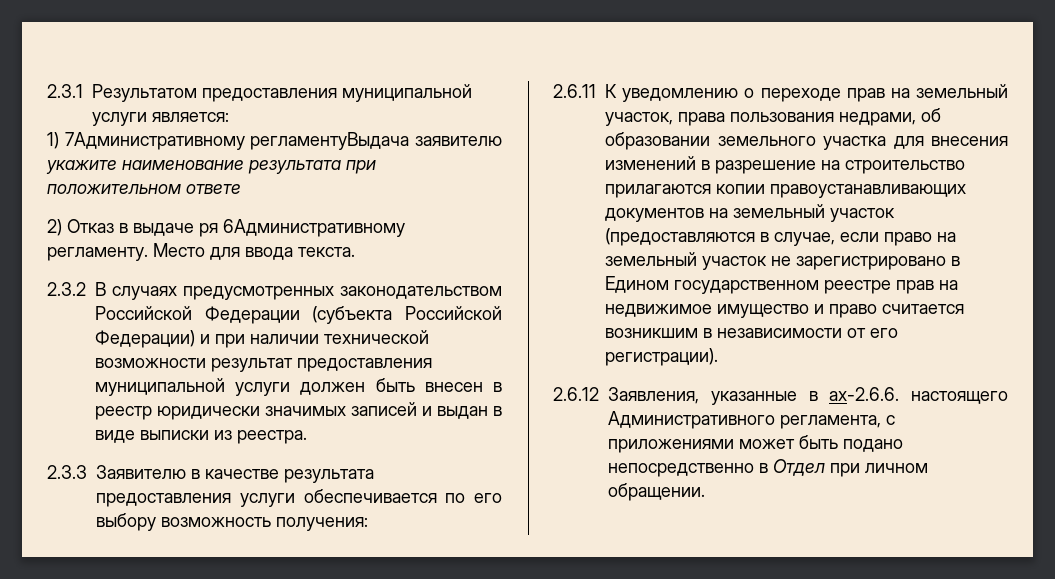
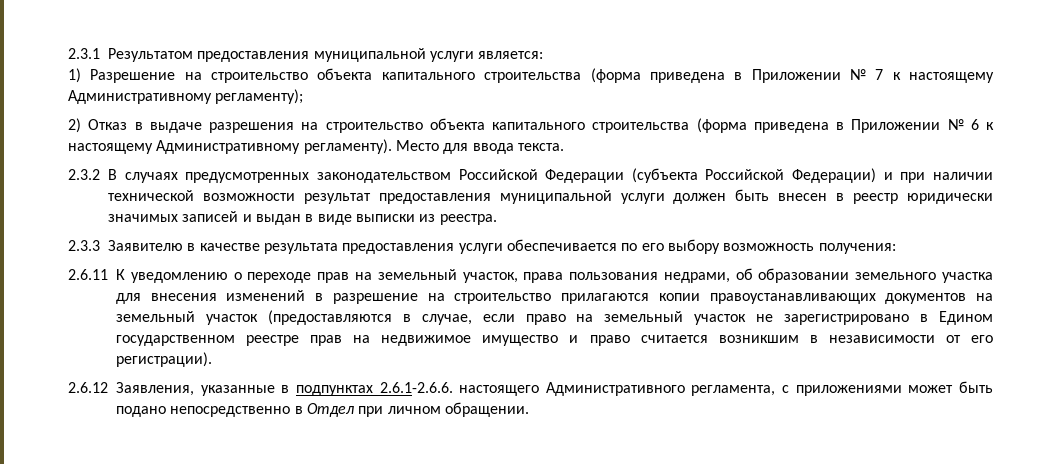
[64,132,502,150] [46,160,376,174] [47,184,241,194] [47,219,405,237] [47,247,148,261] 7Административному регламентуВыдача заявителю укажите наименование результата при положительном ответе // 2) Отказ в выдаче ря 6Административному регламенту. -> [90,68,995,83] [68,89,304,104] [68,118,994,133] [68,139,392,154] Разрешение на строительство объекта капитального строительства (форма приведена в Приложении № 7 к настоящему Административному регламенту); // 2) Отказ в выдаче разрешения на строительство объекта капитального строительства (форма приведена в Приложении № 6 к настоящему Административному регламенту).
[829,387,900,401] ах-2.6.6. -> [295,382,453,396] подпунктах 2.6.1-2.6.6.

